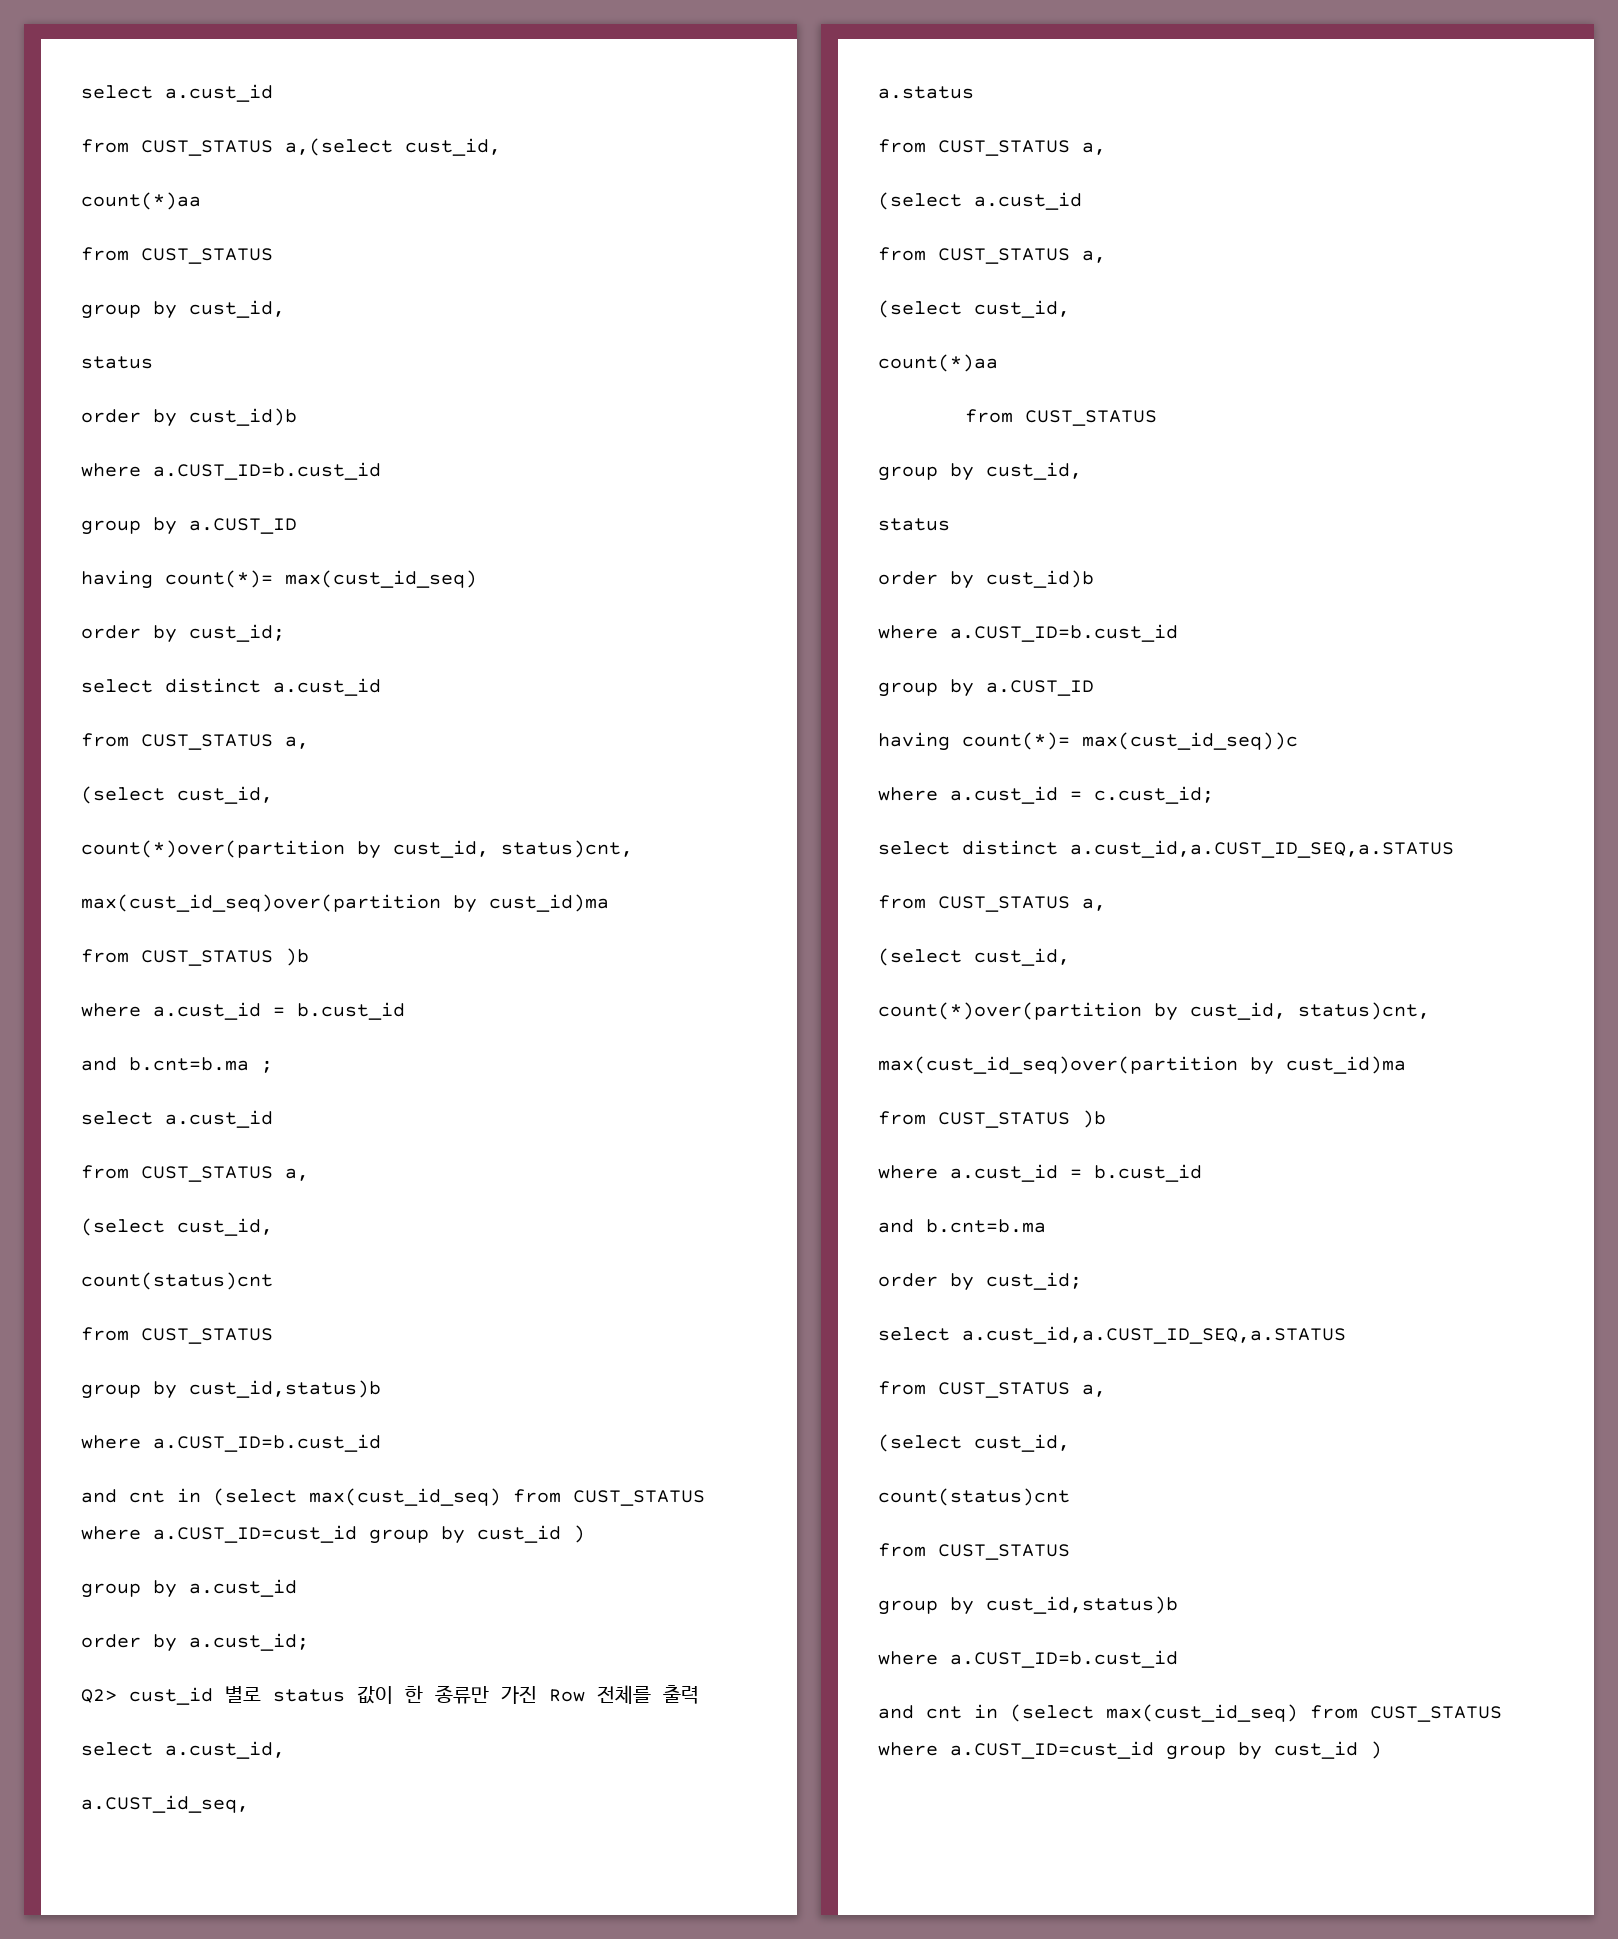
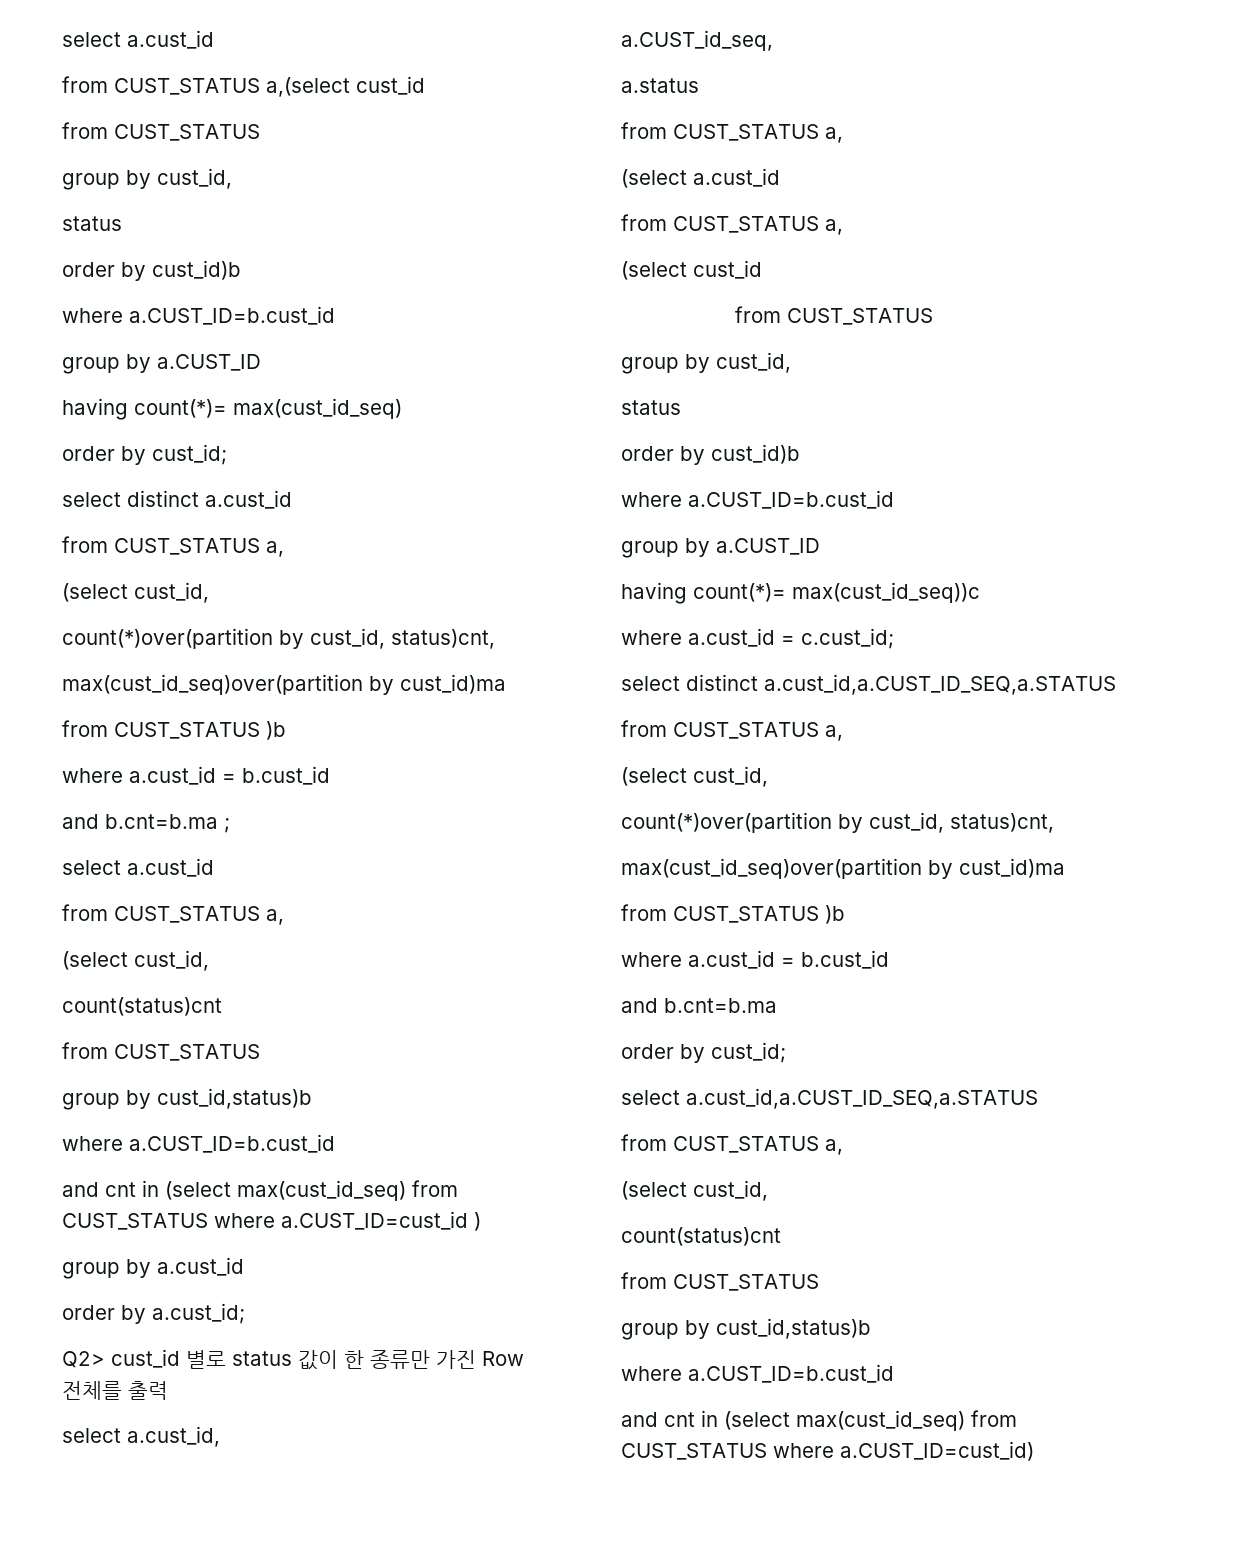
[405,138,501,156] [81,192,201,210] cust_id, // count(*)aa -> [356,76,425,95] cust_id
[369,1525,561,1544] group by cust_id -> (468, 1220) none
[974,300,1070,318] [878,354,998,372] cust_id, // count(*)aa -> [693,260,762,279] cust_id
[950,1741,1382,1760] a.CUST_ID=cust_id group by cust_id ) -> [840,1441,1034,1461] a.CUST_ID=cust_id)

